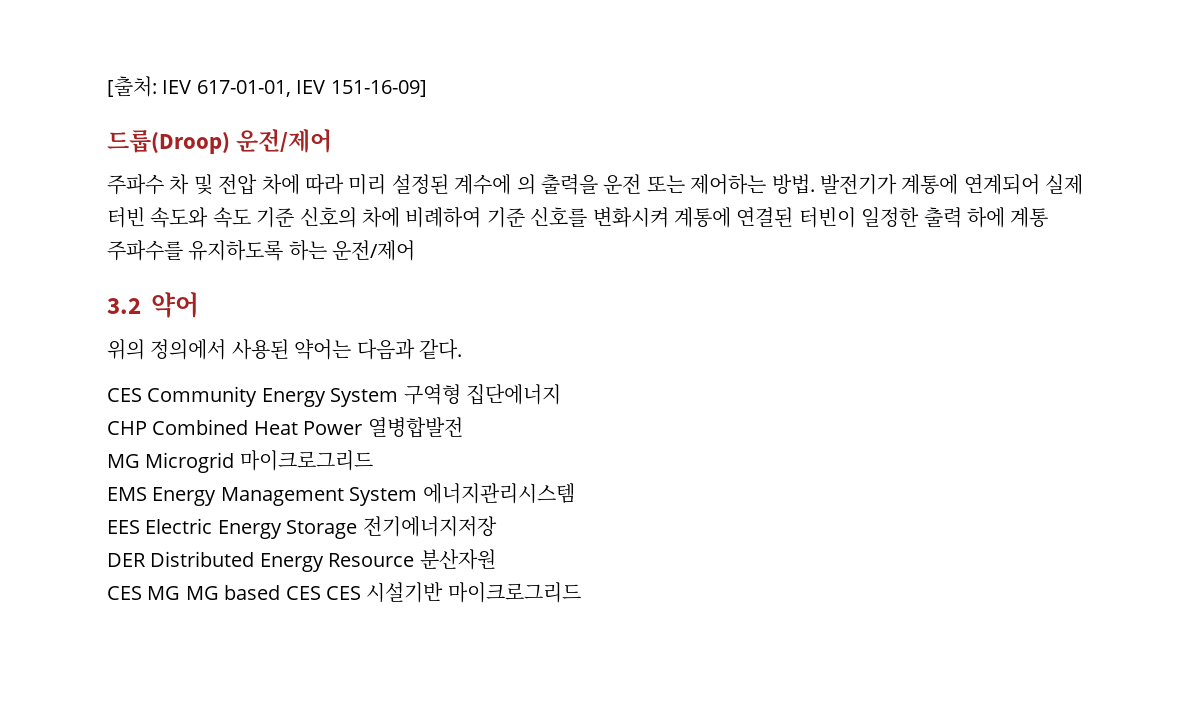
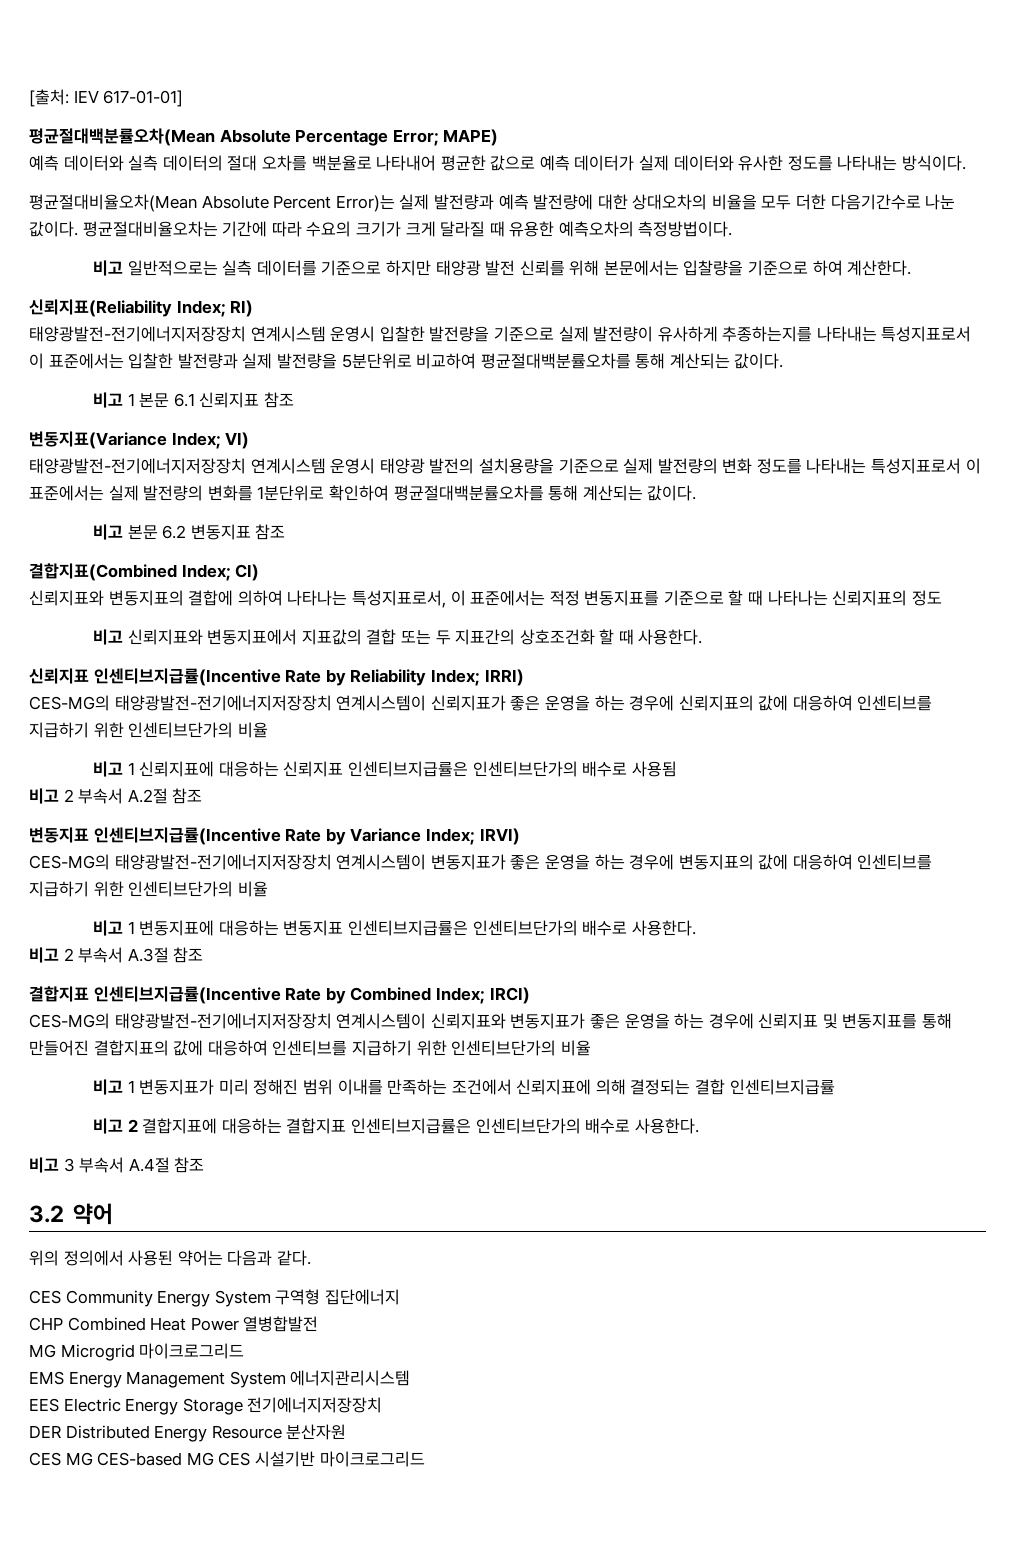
[196,80,427,97] [107,129,333,154] [107,174,1084,195] [107,207,1049,228] [107,240,416,261] 617-01-01, IEV 151-16-09] // 드룹(Droop) 운전/제어 // 주파수 차 및 전압 차에 따라 미리 설정된 계수에 의 출력을 운전 또는 제어하는 방법. 발전기가 계통에 연계되어 실제 터빈 속도와 속도 기준 신호의 차에 비례하여 기준 신호를 변화시켜 계통에 연결된 터빈이 일정한 출력 하에 계통 주파수를 유지하도록 하는 운전/제어 -> [103,90,184,107] [29,128,499,146] [29,155,967,171] [29,194,956,212] [29,221,733,237] [92,260,912,276] [29,299,254,317] [29,326,972,342] [29,353,784,369] [92,392,294,408] [29,431,250,449] [29,458,981,474] [29,485,697,501] [92,524,286,540] [29,563,260,581] [29,590,942,608] [92,629,703,645] [29,668,524,686] [29,695,933,711] [29,722,268,738] [92,761,677,777] [29,788,203,804] [29,827,520,845] [29,854,933,870] [29,881,268,897] [92,920,696,936] [29,947,204,963] [29,986,530,1004] [29,1013,953,1029] [29,1040,591,1056] [92,1079,835,1095] [92,1118,699,1134] [29,1157,205,1173] 617-01-01] // 평균절대백분률오차(Mean Absolute Percentage Error; MAPE) // 예측 데이터와 실측 데이터의 절대 오차를 백분율로 나타내어 평균한 값으로 예측 데이터가 실제 데이터와 유사한 정도를 나타내는 방식이다. // 평균절대비율오차(Mean Absolute Percent Error)는 실제 발전량과 예측 발전량에 대한 상대오차의 비율을 모두 더한 다음기간수로 나눈 값이다. 평균절대비율오차는 기간에 따라 수요의 크기가 크게 달라질 때 유용한 예측오차의 측정방법이다. // 비고 일반적으로는 실측 데이터를 기준으로 하지만 태양광 발전 신뢰를 위해 본문에서는 입찰량을 기준으로 하여 계산한다. // 신뢰지표(Reliability Index; RI) // 태양광발전-전기에너지저장장치 연계시스템 운영시 입찰한 발전량을 기준으로 실제 발전량이 유사하게 추종하는지를 나타내는 특성지표로서 이 표준에서는 입찰한 발전량과 실제 발전량을 5분단위로 비교하여 평균절대백분률오차를 통해 계산되는 값이다. // 비고 1 본문 6.1 신뢰지표 참조 // 변동지표(Variance Index; VI) // 태양광발전-전기에너지저장장치 연계시스템 운영시 태양광 발전의 설치용량을 기준으로 실제 발전량의 변화 정도를 나타내는 특성지표로서 이 표준에서는 실제 발전량의 변화를 1분단위로 확인하여 평균절대백분률오차를 통해 계산되는 값이다. // 비고 본문 6.2 변동지표 참조 // 결합지표(Combined Index; CI) // 신뢰지표와 변동지표의 결합에 의하여 나타나는 특성지표로서, 이 표준에서는 적정 변동지표를 기준으로 할 때 나타나는 신뢰지표의 정도 // 비고 신뢰지표와 변동지표에서 지표값의 결합 또는 두 지표간의 상호조건화 할 때 사용한다. // 신뢰지표 인센티브지급률(Incentive Rate by Reliability Index; IRRI) // CES-MG의 태양광발전-전기에너지저장장치 연계시스템이 신뢰지표가 좋은 운영을 하는 경우에 신뢰지표의 값에 대응하여 인센티브를 지급하기 위한 인센티브단가의 비율 // 비고 1 신뢰지표에 대응하는 신뢰지표 인센티브지급률은 인센티브단가의 배수로 사용됨 // 비고 2 부속서 A.2절 참조 // 변동지표 인센티브지급률(Incentive Rate by Variance Index; IRVI) // CES-MG의 태양광발전-전기에너지저장장치 연계시스템이 변동지표가 좋은 운영을 하는 경우에 변동지표의 값에 대응하여 인센티브를 지급하기 위한 인센티브단가의 비율 // 비고 1 변동지표에 대응하는 변동지표 인센티브지급률은 인센티브단가의 배수로 사용한다. // 비고 2 부속서 A.3절 참조 // 결합지표 인센티브지급률(Incentive Rate by Combined Index; IRCI) // CES-MG의 태양광발전-전기에너지저장장치 연계시스템이 신뢰지표와 변동지표가 좋은 운영을 하는 경우에 신뢰지표 및 변동지표를 통해 만들어진 결합지표의 값에 대응하여 인센티브를 지급하기 위한 인센티브단가의 비율 // 비고 1 변동지표가 미리 정해진 범위 이내를 만족하는 조건에서 신뢰지표에 의해 결정되는 결합 인센티브지급률 // 비고 2 결합지표에 대응하는 결합지표 인센티브지급률은 인센티브단가의 배수로 사용한다. // 비고 3 부속서 A.4절 참조
[362,516,497,537] 전기에너지저장 -> [247,1397,383,1413] 전기에너지저장장치
[185,585,321,600] MG based CES -> [97,1452,214,1466] CES-based MG

